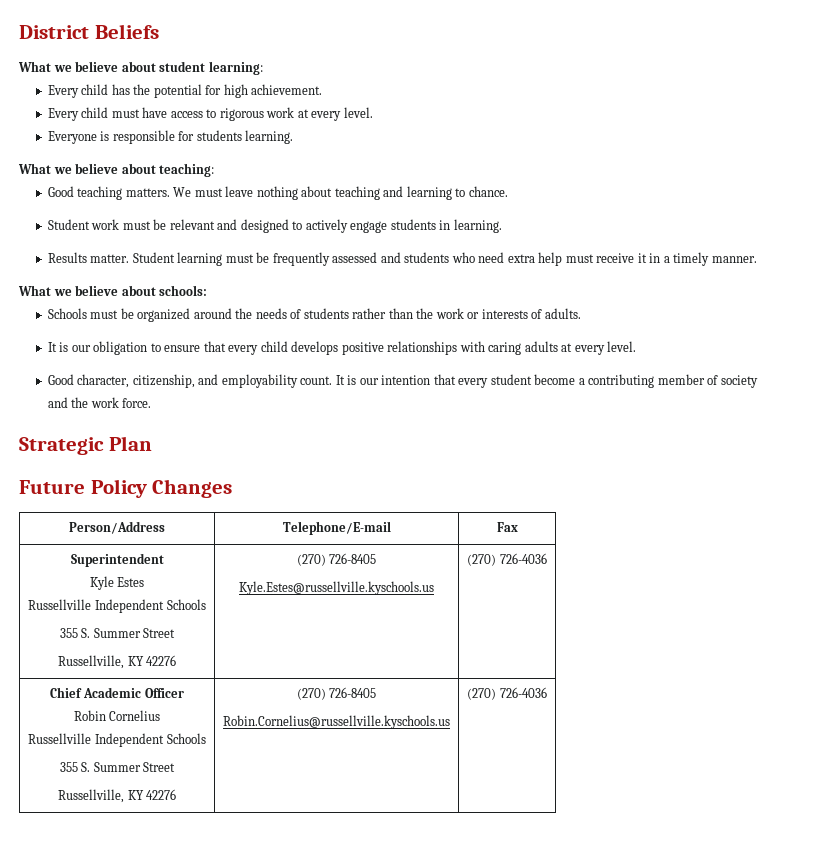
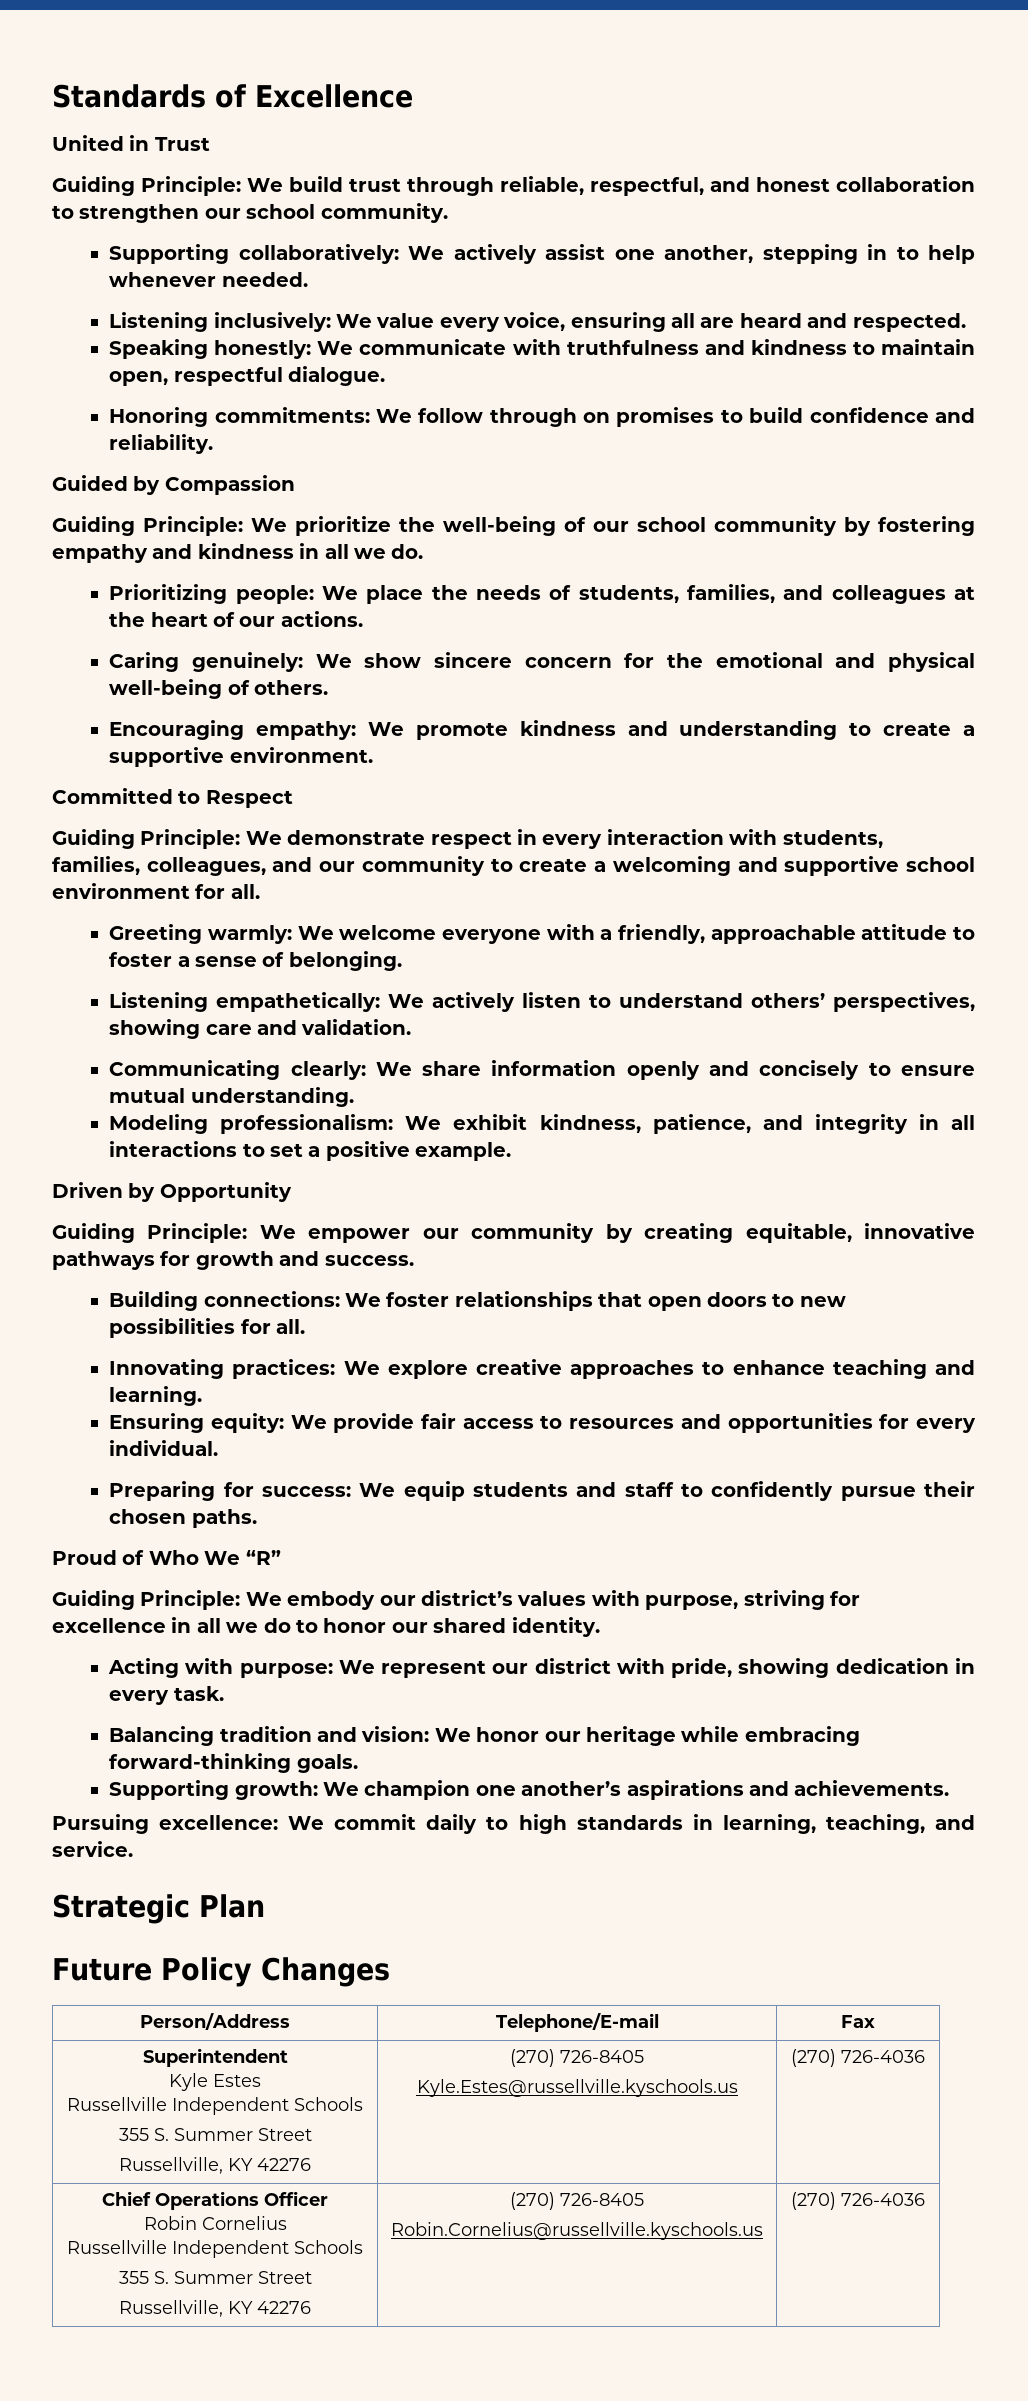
[19,24,159,39] [18,61,263,75] [47,84,323,98] [47,107,373,121] [47,130,294,144] [18,163,215,177] [47,186,508,200] [47,219,502,233] [47,252,757,266] [18,285,208,296] [47,308,581,322] [47,341,637,355] [47,374,758,388] [47,397,152,408] District Beliefs // What we believe about student learning: // Every child has the potential for high achievement. // Every child must have access to rigorous work at every level. // Everyone is responsible for students learning. // What we believe about teaching: // Good teaching matters. We must leave nothing about teaching and learning to chance. // Student work must be relevant and designed to actively engage students in learning. // Results matter. Student learning must be frequently assessed and students who need extra help must receive it in a timely manner. // What we believe about schools: // Schools must be organized around the needs of students rather than the work or interests of adults. // It is our obligation to ensure that every child develops positive relationships with caring adults at every level. // Good character, citizenship, and employability count. It is our intention that every student become a contributing member of society and the work force. -> [52,84,413,108] [52,135,210,151] [52,176,975,196] [52,203,448,223] [109,244,975,264] [109,272,308,287] [109,312,966,332] [109,339,976,359] [109,366,385,386] [109,407,975,427] [109,434,214,454] [52,475,295,495] [52,516,975,536] [52,543,424,563] [109,584,976,604] [109,611,363,627] [109,652,976,672] [109,679,328,699] [109,720,975,740] [109,747,373,767] [52,788,293,808] [52,829,883,849] [52,856,976,876] [52,883,260,899] [109,924,976,944] [109,951,402,971] [109,992,975,1012] [109,1019,412,1039] [109,1060,975,1080] [109,1087,354,1107] [109,1114,976,1134] [109,1141,512,1161] [52,1182,292,1202] [52,1223,976,1243] [52,1251,414,1270] [109,1291,846,1311] [109,1318,305,1338] [109,1359,975,1379] [109,1386,203,1406] [109,1413,977,1433] [109,1440,219,1456] [109,1481,976,1501] [109,1509,257,1528] [52,1550,281,1565] [52,1590,860,1610] [52,1617,600,1637] [108,1658,975,1678] [109,1686,224,1705] [109,1726,860,1746] [109,1753,358,1773] [109,1780,950,1800] [52,1814,976,1834] [52,1841,133,1857] Standards of Excellence // United in Trust // Guiding Principle: We build trust through reliable, respectful, and honest collaboration to strengthen our school community. // Supporting collaboratively: We actively assist one another, stepping in to help whenever needed. // Listening inclusively: We value every voice, ensuring all are heard and respected. // Speaking honestly: We communicate with truthfulness and kindness to maintain open, respectful dialogue. // Honoring commitments: We follow through on promises to build confidence and reliability. // Guided by Compassion // Guiding Principle: We prioritize the well-being of our school community by fostering empathy and kindness in all we do. // Prioritizing people: We place the needs of students, families, and colleagues at the heart of our actions. // Caring genuinely: We show sincere concern for the emotional and physical well-being of others. // Encouraging empathy: We promote kindness and understanding to create a supportive environment. // Committed to Respect // Guiding Principle: We demonstrate respect in every interaction with students, families, colleagues, and our community to create a welcoming and supportive school environment for all. // Greeting warmly: We welcome everyone with a friendly, approachable attitude to foster a sense of belonging. // Listening empathetically: We actively listen to understand others’ perspectives, showing care and validation. // Communicating clearly: We share information openly and concisely to ensure mutual understanding. // Modeling professionalism: We exhibit kindness, patience, and integrity in all interactions to set a positive example. // Driven by Opportunity // Guiding Principle: We empower our community by creating equitable, innovative pathways for growth and success. // Building connections: We foster relationships that open doors to new possibilities for all. // Innovating practices: We explore creative approaches to enhance teaching and learning. // Ensuring equity: We provide fair access to resources and opportunities for every individual. // Preparing for success: We equip students and staff to confidently pursue their chosen paths. // Proud of Who We “R” // Guiding Principle: We embody our district’s values with purpose, striving for excellence in all we do to honor our shared identity. // Acting with purpose: We represent our district with pride, showing dedication in every task. // Balancing tradition and vision: We honor our heritage while embracing forward-thinking goals. // Supporting growth: We champion one another’s aspirations and achievements. // Pursuing excellence: We commit daily to high standards in learning, teaching, and service.
[83,687,141,698] Academic -> [155,2191,259,2210] Operations

